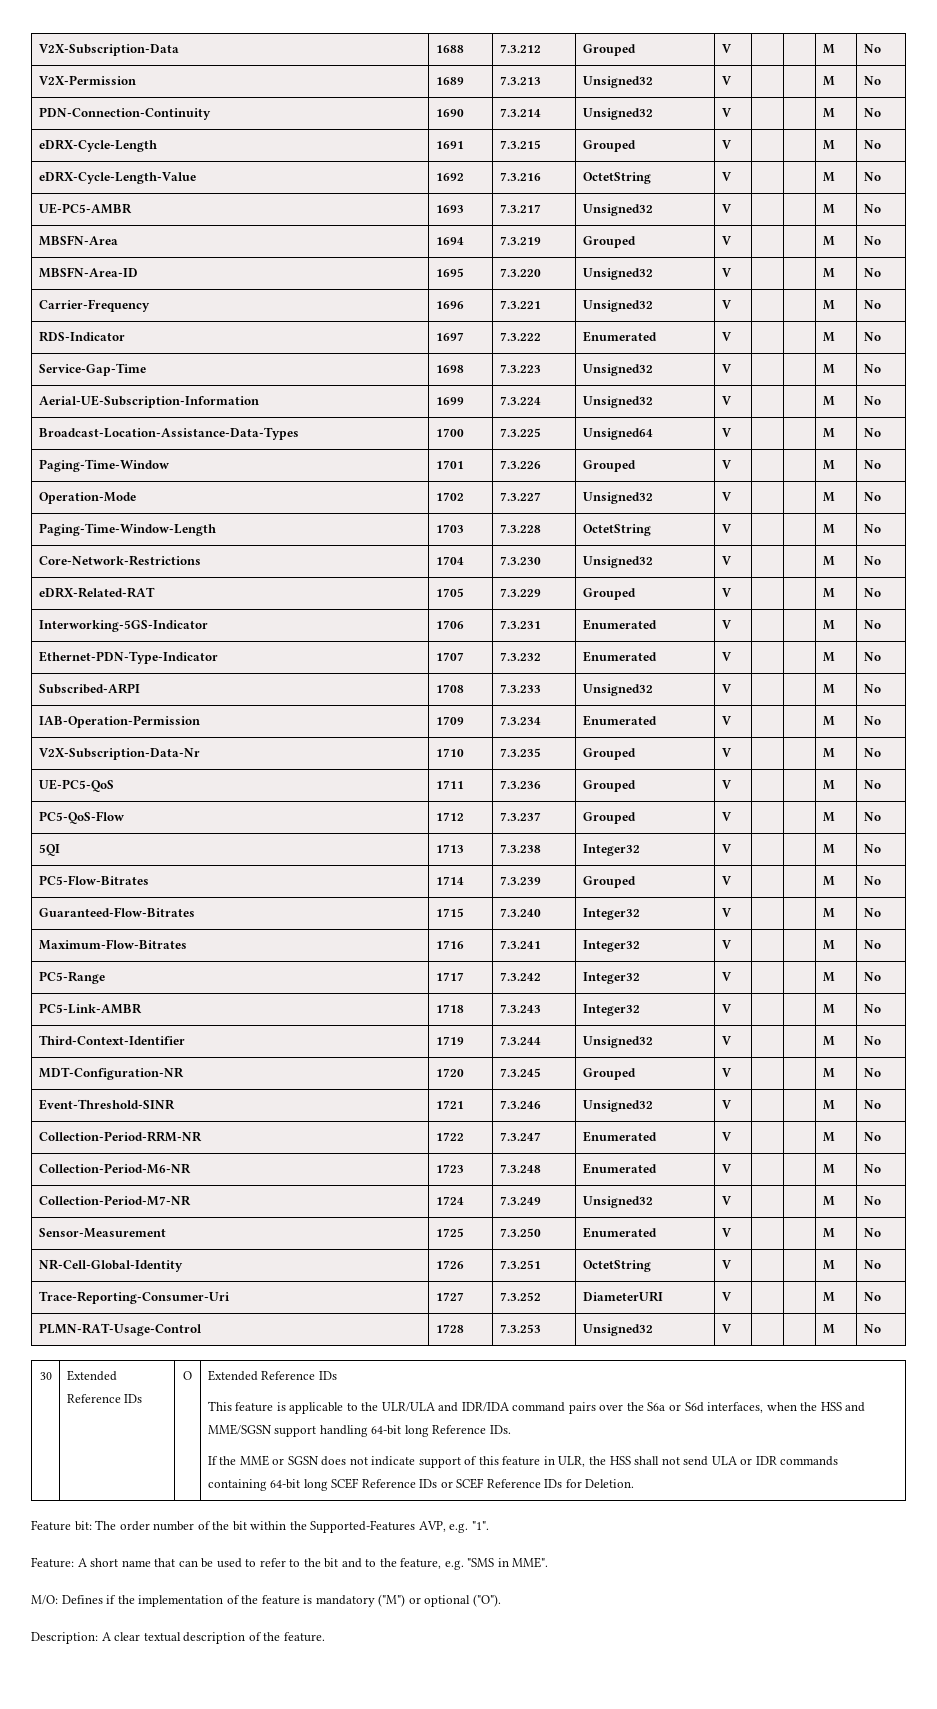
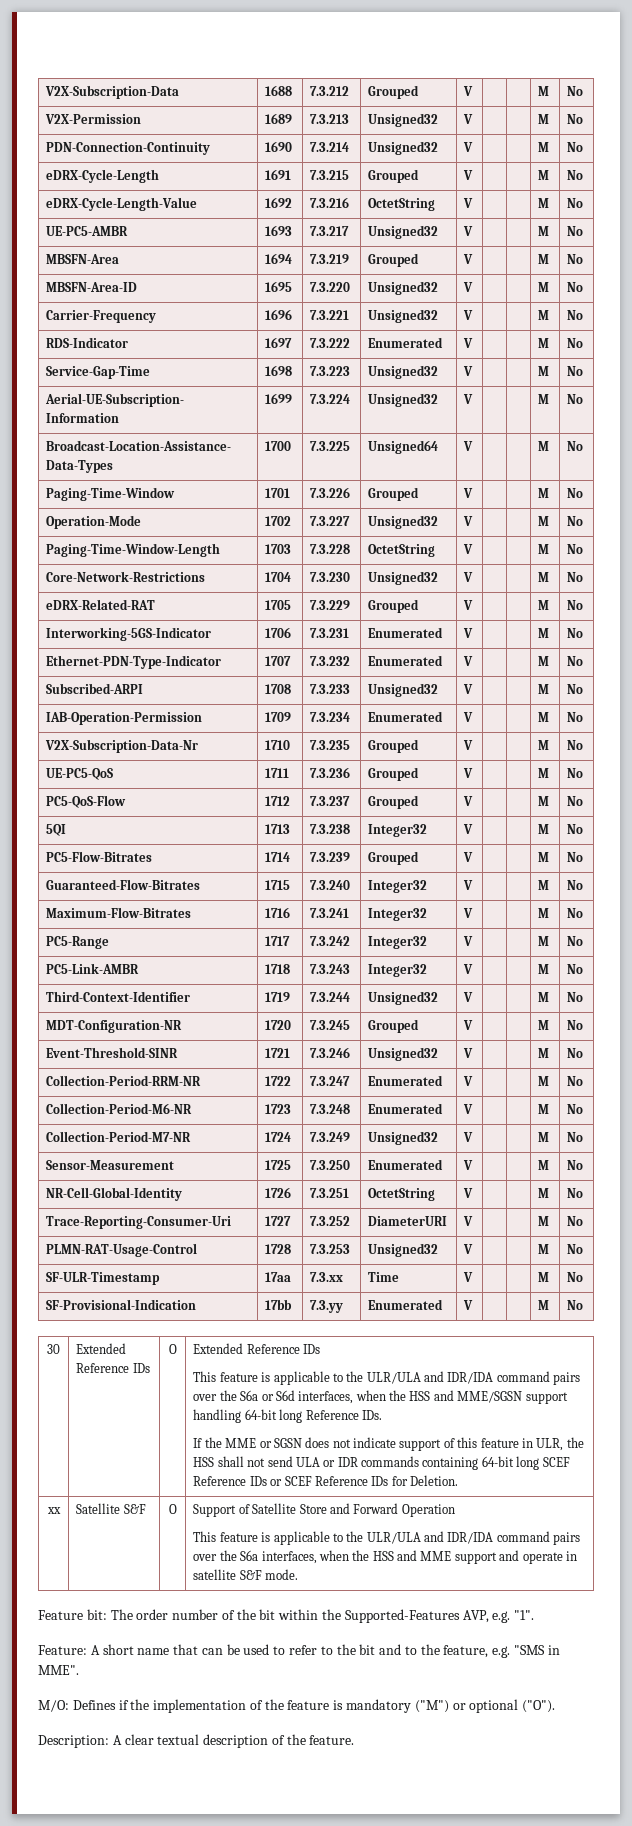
(881, 1328) none -> [46,1272,161,1285] [265,1272,292,1282] [310,1272,344,1282] [368,1272,400,1282] [463,1272,474,1282] [538,1272,550,1282] [567,1272,584,1282] [46,1299,197,1310] [265,1299,293,1310] [310,1300,344,1313] [368,1299,444,1310] [463,1300,474,1310] [538,1300,550,1310] [567,1300,584,1310] // SF-ULR-Timestamp | 17aa | 7.3.xx | Time | V | | | M | No // SF-Provisional-Indication | 17bb | 7.3.yy | Enumerated | V | | | M | No
(635, 1483) none -> [46,1507,61,1514] [76,1503,146,1514] [168,1504,177,1514] [193,1503,455,1517] [193,1531,581,1545] [193,1550,577,1564] [193,1569,299,1580] // xx | Satellite S&F | O | Support of Satellite Store and Forward Operation // This feature is applicable to the ULR/ULA and IDR/IDA command pairs over the S6a interfaces, when the HSS and MME support and operate in satellite S&F mode.

